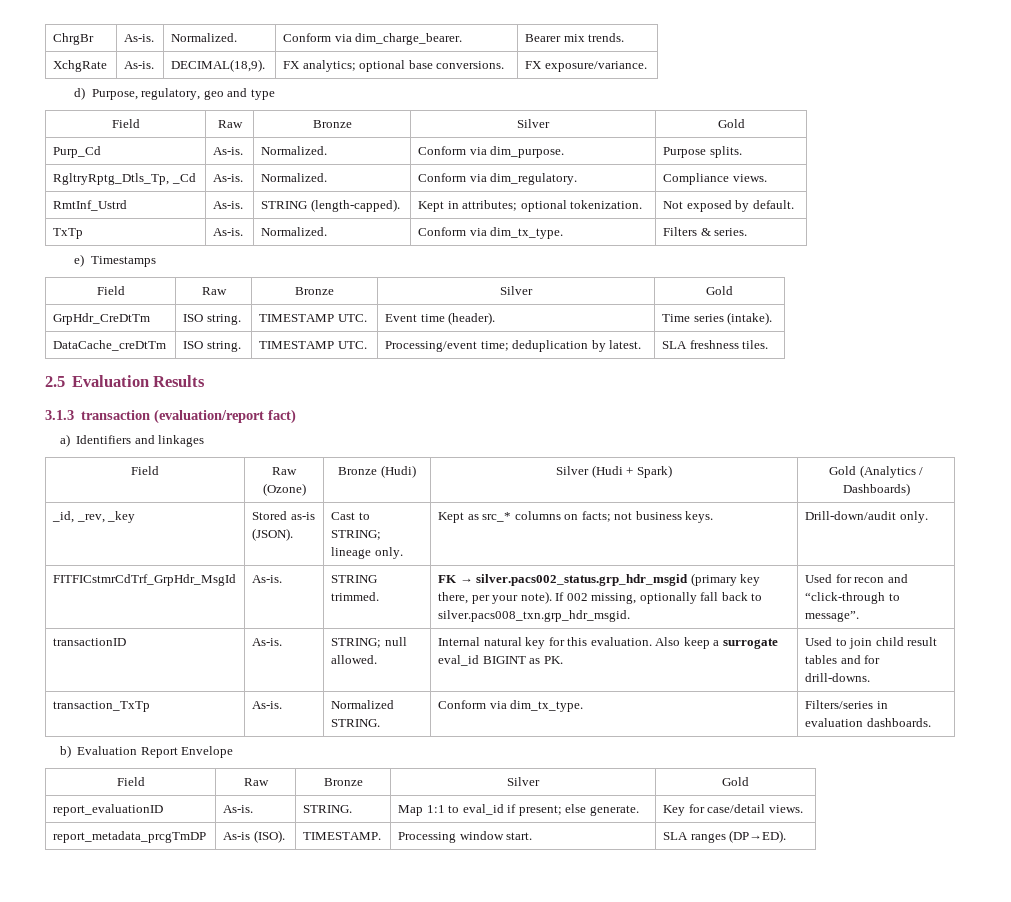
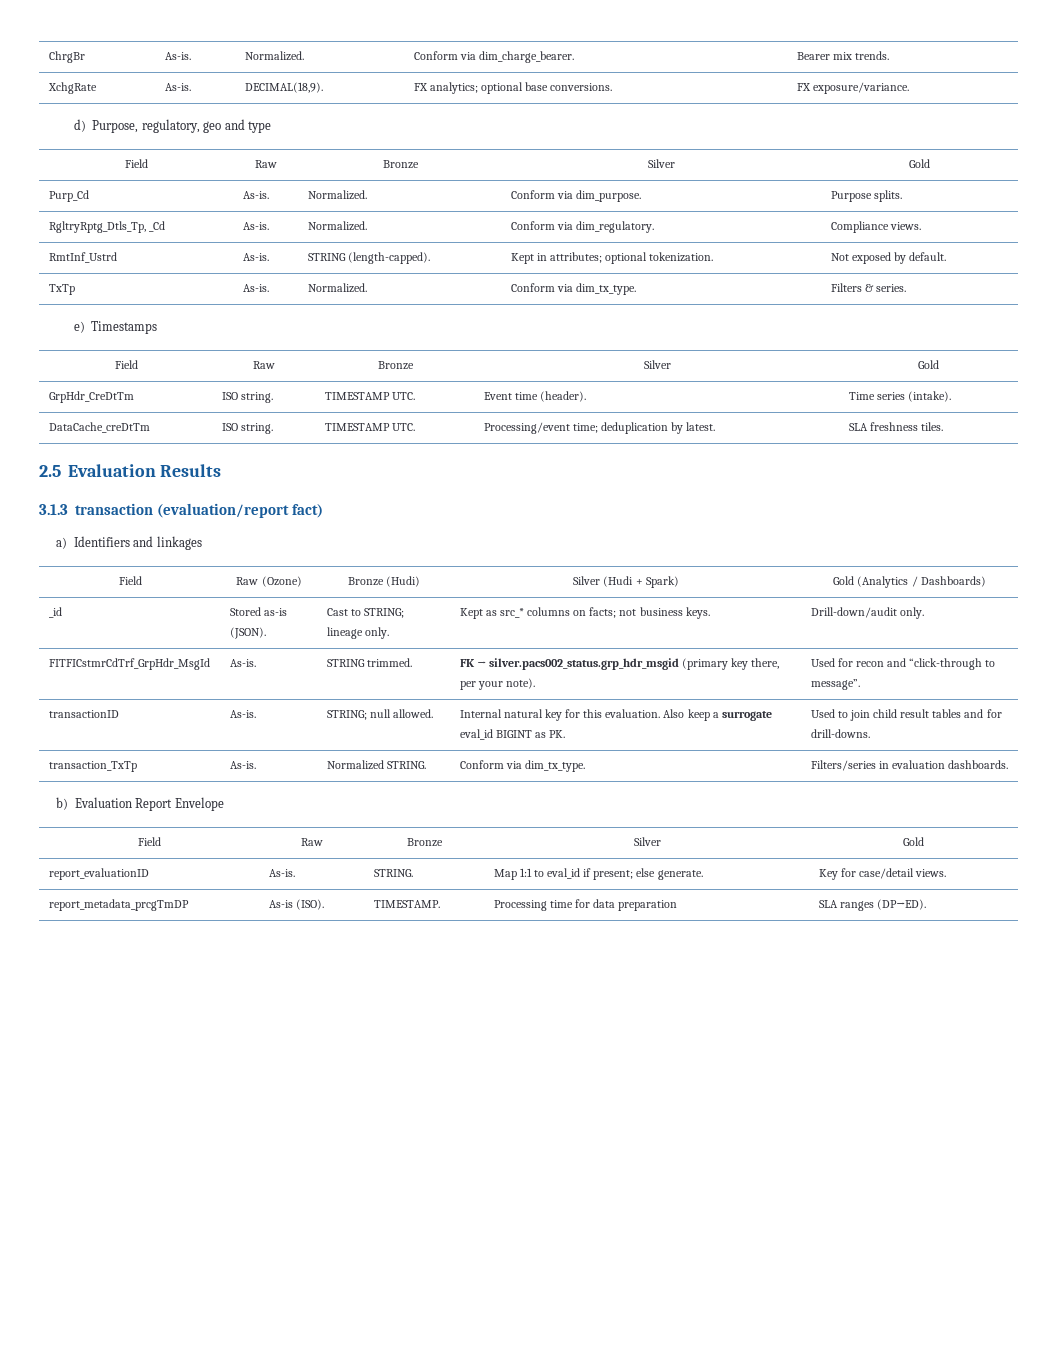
[52,511,136,523] _id, _rev, _key -> [48,607,62,618] _id
[555,592,763,604] [438,610,631,622] If 002 missing, optionally fall back to silver.pacs008_txn.grp_hdr_msgid. -> (536, 683) none
[459,831,533,840] window start. -> [549,899,678,911] time for data preparation

